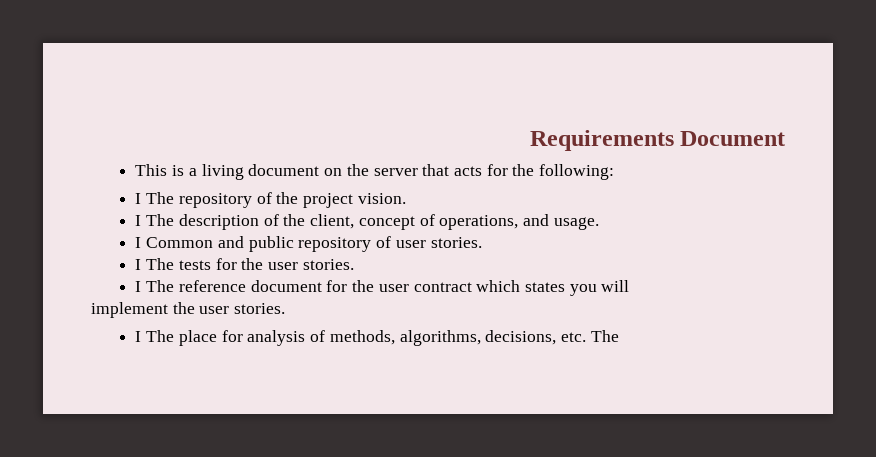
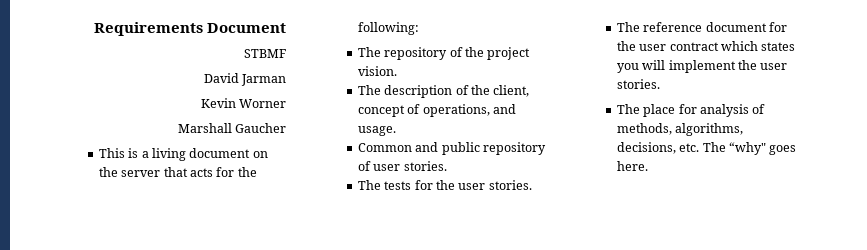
(785, 138) none -> [244,49,286,58] [203,73,286,86] [200,98,286,108] [177,123,286,133] // STBMF // David Jarman // Kevin Worner // Marshall Gaucher
[135,193,142,204] I -> (419, 28) none
[135,215,142,226] I -> (397, 71) none
[135,237,142,248] I -> (396, 131) none
[135,259,142,270] I -> (447, 166) none
[135,281,142,292] I -> (532, 185) none
(630, 286) // -> (666, 65) none
[135,331,142,342] I -> (660, 84) none
(619, 336) none -> [728,142,797,155] [616,161,648,171] “why" goes here.

